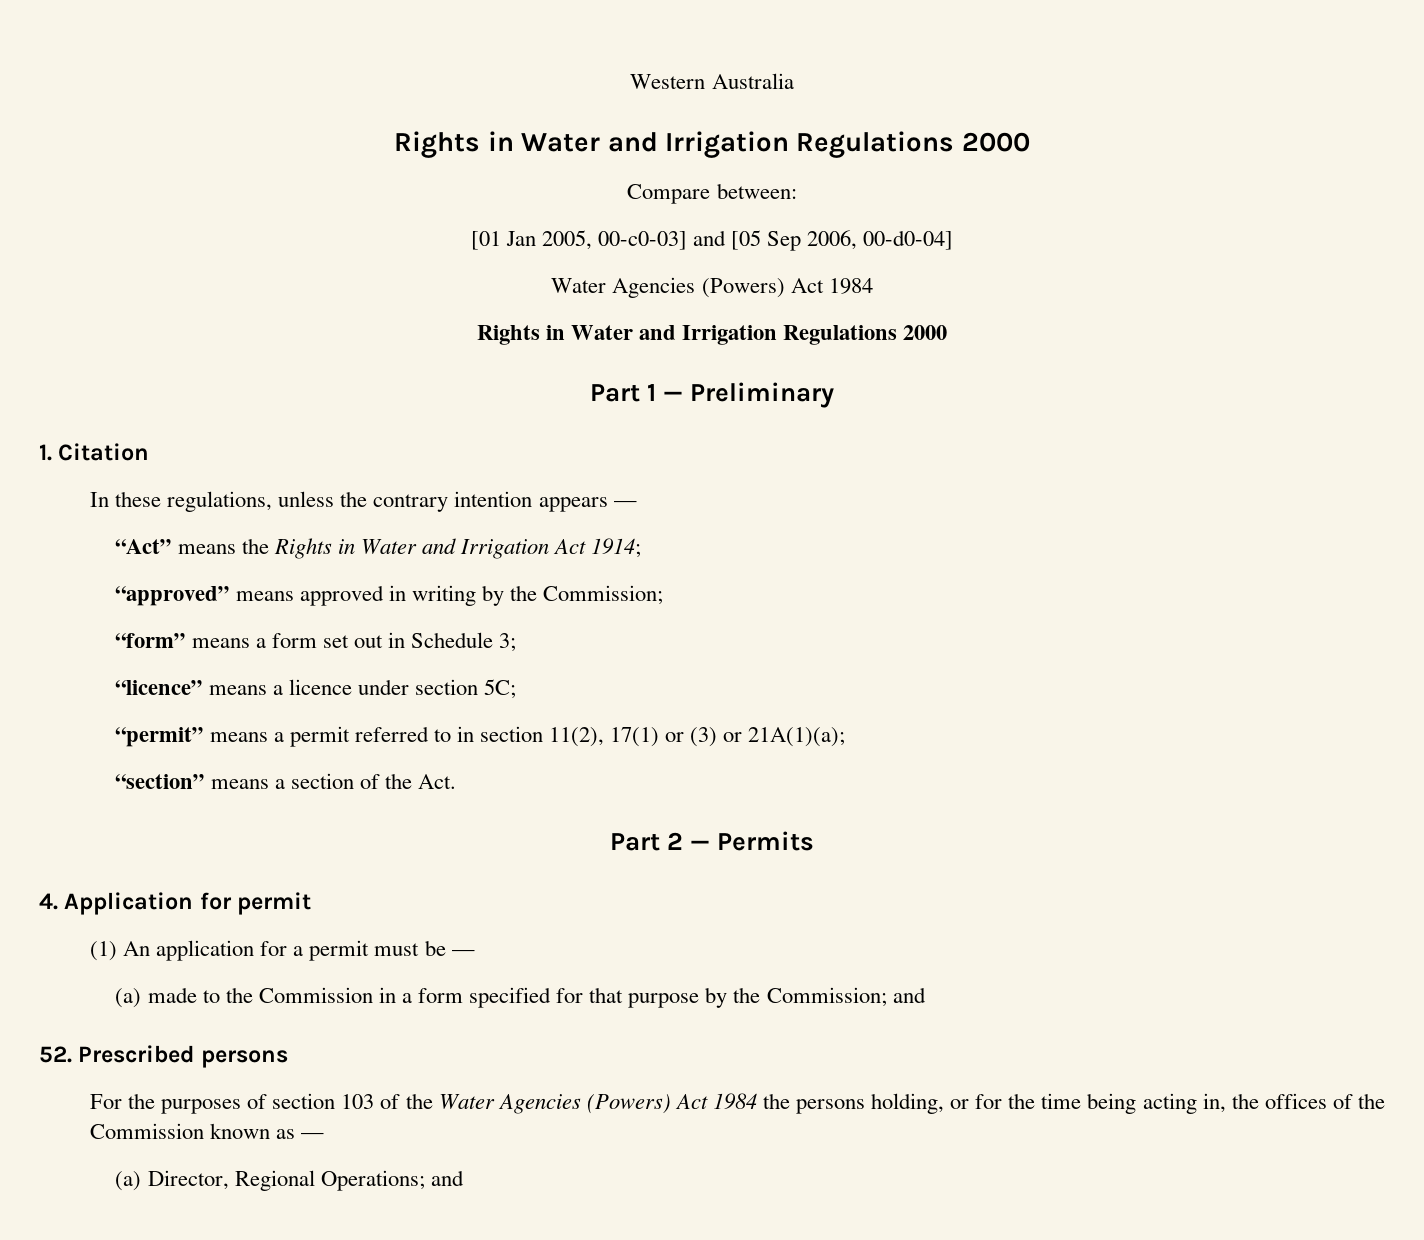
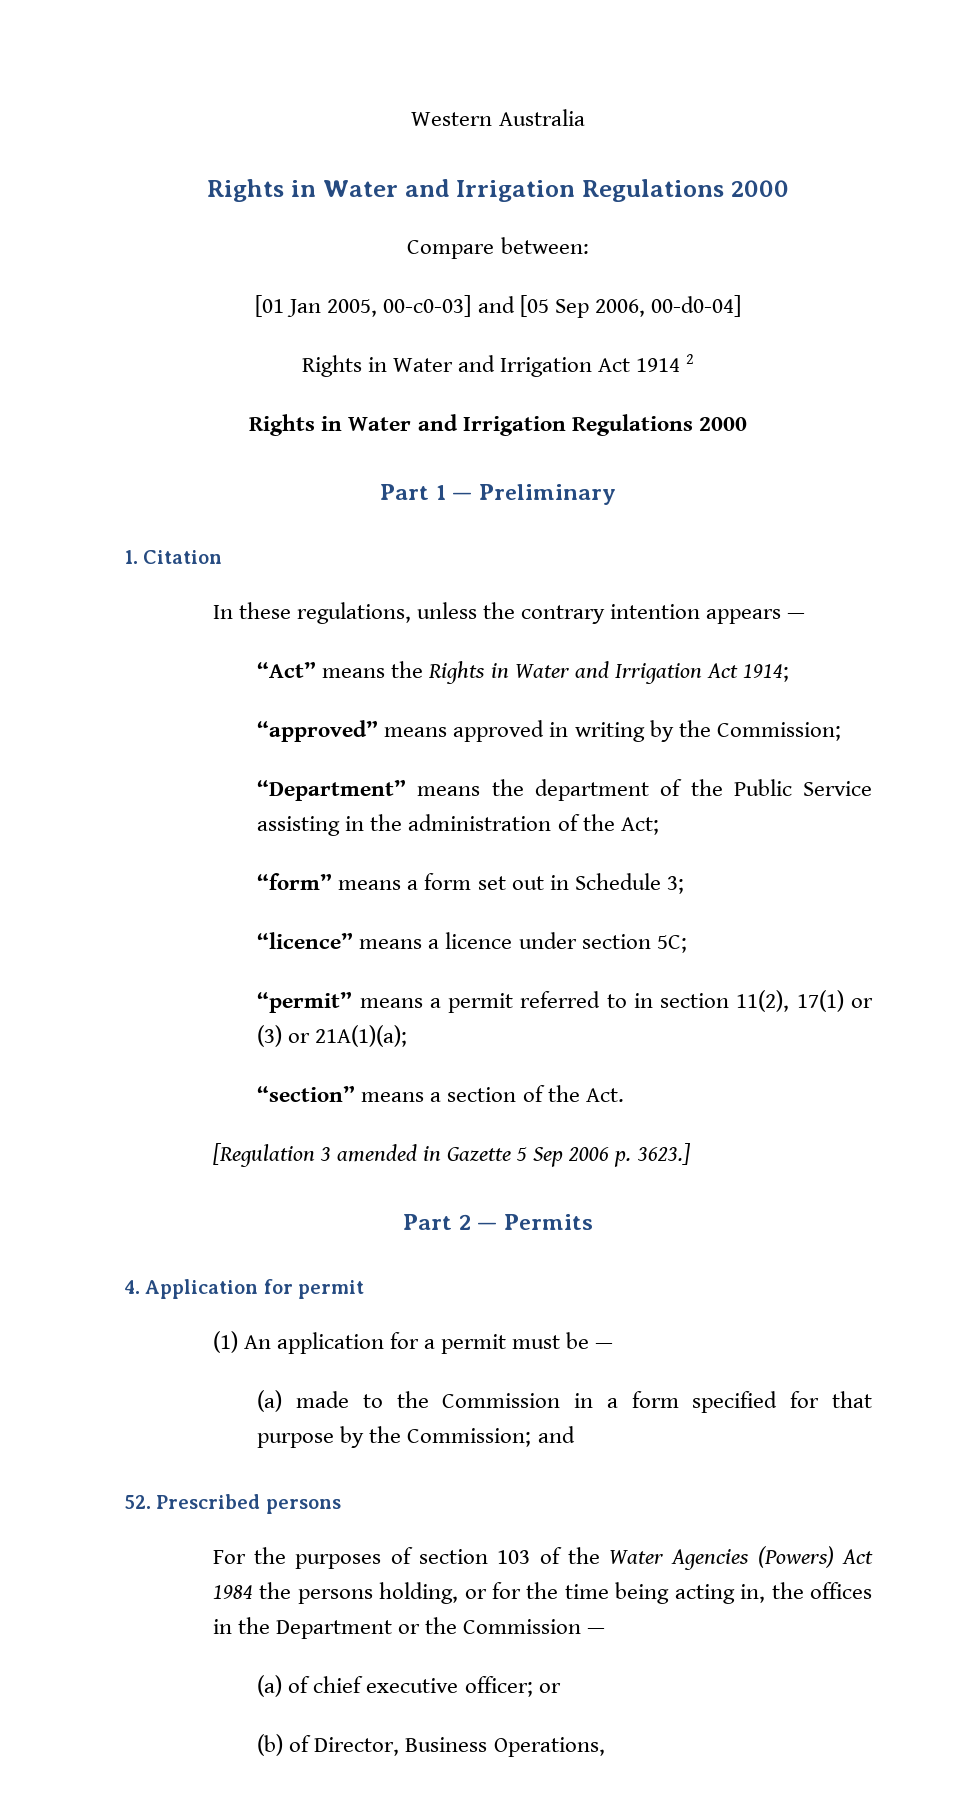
[551,277,873,298] Water Agencies (Powers) Act 1984 -> [301,354,695,377] Rights in Water and Irrigation Act 1914 2
(663, 595) none -> [257,779,873,801] [257,814,659,836] // “Department” means the department of the Public Service assisting in the administration of the Act;
(456, 781) none -> [212,1143,691,1167] // [Regulation 3 amended in Gazette 5 Sep 2006 p. 3623.]
[1332,1093,1385,1109] [89,1123,325,1139] [115,1170,464,1191] of the Commission known as — // (a) Director, Regional Operations; and -> [212,1617,606,1639] [257,1675,561,1697] [257,1734,605,1757] in the Department or the Commission — // (a) of chief executive officer; or // (b) of Director, Business Operations,

